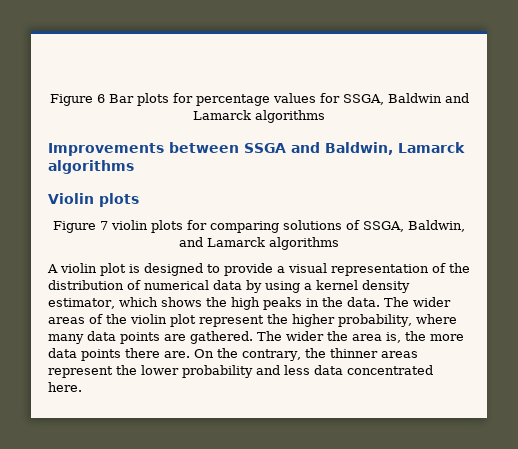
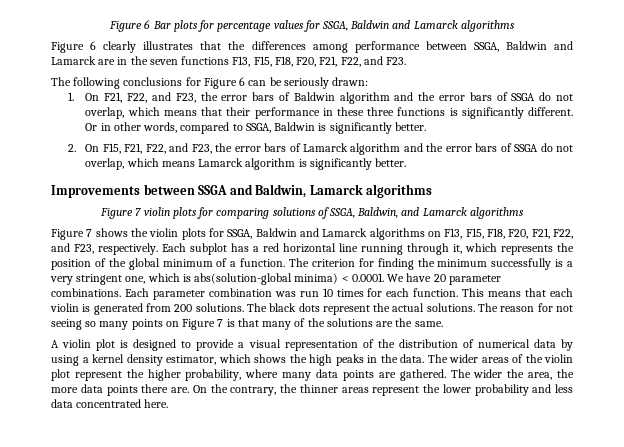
(325, 116) none -> [51,41,573,53] [51,56,407,67] [51,77,369,89] [68,92,573,104] [85,107,573,119] [85,122,426,134] [68,143,573,155] [85,158,407,170] // Figure 6 clearly illustrates that the differences among performance between SSGA, Baldwin and Lamarck are in the seven functions F13, F15, F18, F20, F21, F22, and F23. // The following conclusions for Figure 6 can be seriously drawn: // 1. On F21, F22, and F23, the error bars of Baldwin algorithm and the error bars of SSGA do not overlap, which means that their performance in these three functions is significantly different. Or in other words, compared to SSGA, Baldwin is significantly better. // 2. On F15, F21, F22, and F23, the error bars of Lamarck algorithm and the error bars of SSGA do not overlap, which means Lamarck algorithm is significantly better.
[48,193,139,207] // Violin plots -> (433, 191) none
(339, 243) none -> [51,228,573,240] [51,243,574,255] [51,258,573,270] [50,273,501,285] [51,288,574,300] [50,303,573,315] [51,318,443,330] // Figure 7 shows the violin plots for SSGA, Baldwin and Lamarck algorithms on F13, F15, F18, F20, F21, F22, and F23, respectively. Each subplot has a red horizontal line running through it, which represents the position of the global minimum of a function. The criterion for finding the minimum successfully is a very stringent one, which is abs(solution-global minima) < 0.0001. We have 20 parameter combinations. Each parameter combination was run 10 times for each function. This means that each violin is generated from 200 solutions. The black dots represent the actual solutions. The reason for not seeing so many points on Figure 7 is that many of the solutions are the same.
[352,332,401,343] area is, -> [528,372,553,380] area,

